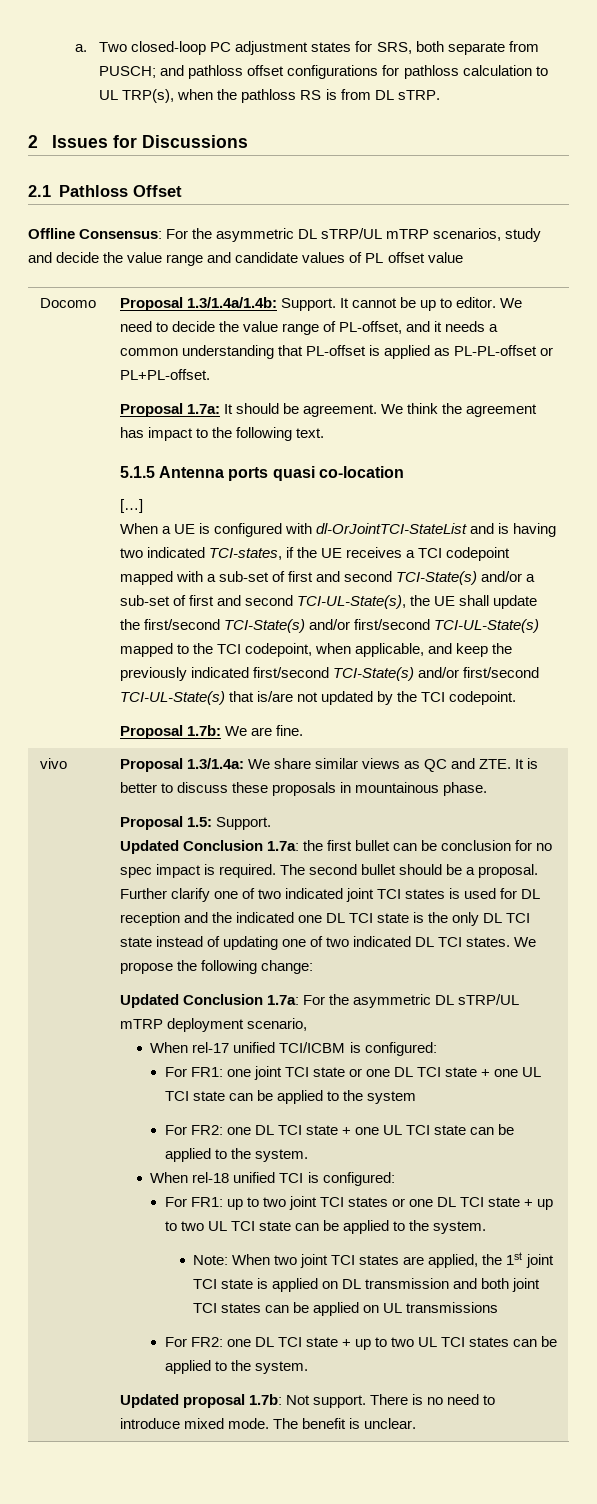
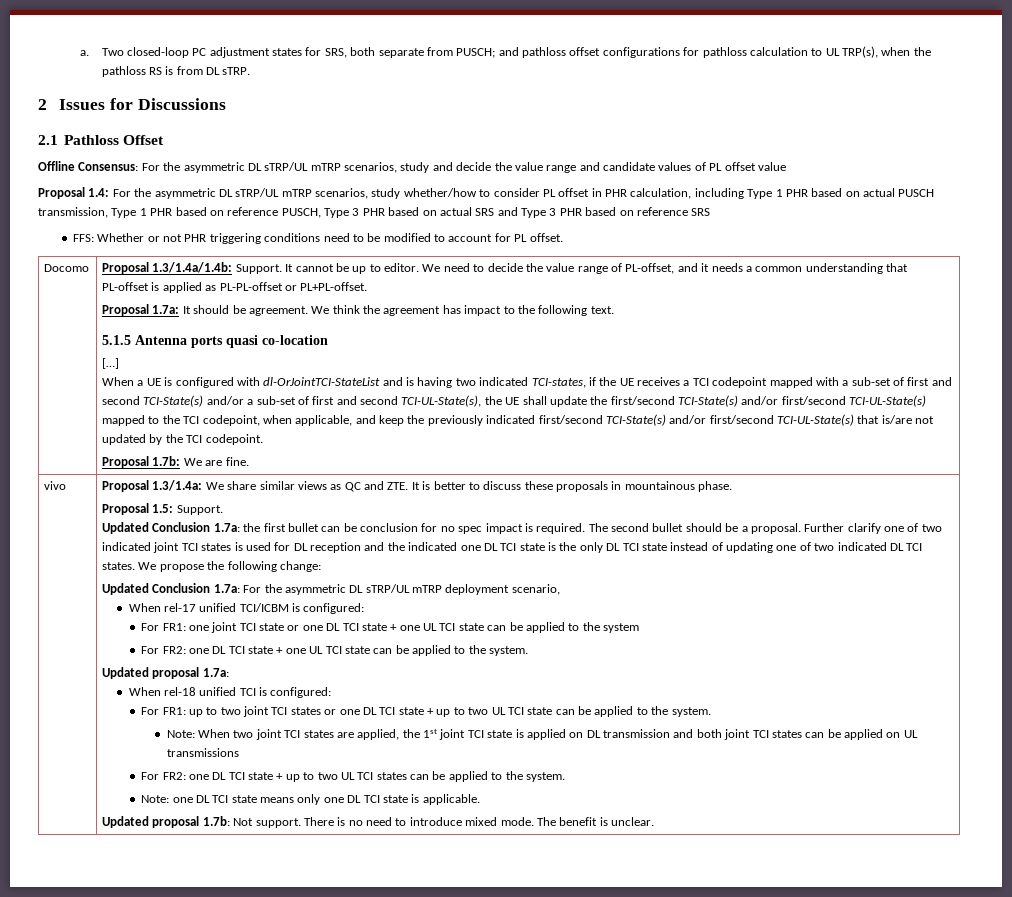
(463, 257) none -> [38,187,935,199] [38,207,711,218] [72,233,563,244] // Proposal 1.4: For the asymmetric DL sTRP/UL mTRP scenarios, study whether/how to consider PL offset in PHR calculation, including Type 1 PHR based on actual PUSCH transmission, Type 1 PHR based on reference PUSCH, Type 3 PHR based on actual SRS and Type 3 PHR based on reference SRS // FFS: Whether or not PHR triggering conditions need to be modified to account for PL offset.
(308, 1155) none -> [102,667,229,679] // Updated proposal 1.7a:
(308, 1367) none -> [141,794,480,805] // Note: one DL TCI state means only one DL TCI state is applicable.

